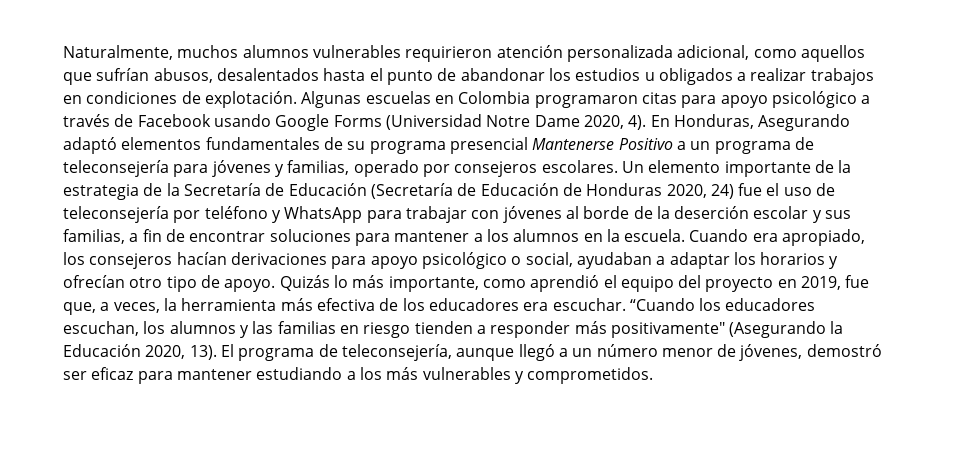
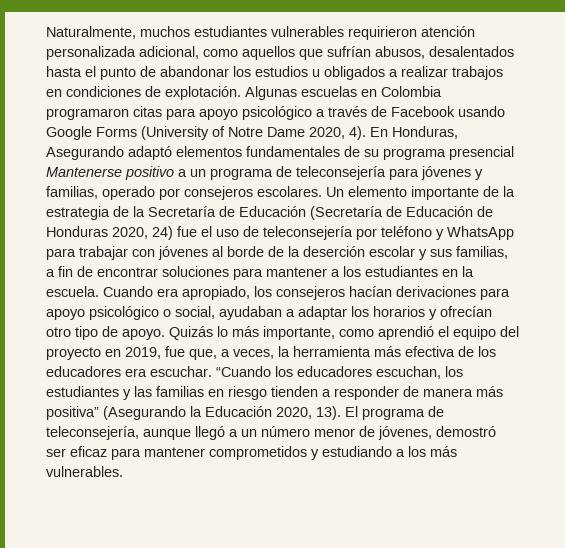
[242,45,309,58] alumnos -> [194,26,267,37] estudiantes
[385,114,482,130] (Universidad -> [141,126,225,140] (University of
[618,138,673,150] Positivo -> [125,166,174,180] positivo
[513,229,580,242] alumnos -> [365,266,438,277] estudiantes
[169,321,236,334] alumnos -> [46,386,119,397] estudiantes
[574,321,725,338] más positivamente" -> [403,386,503,397] [46,406,99,420] de manera más positiva”
(252, 374) none -> [209,446,319,460] comprometidos y
[422,367,654,384] vulnerables y comprometidos. -> [46,466,123,477] vulnerables.

